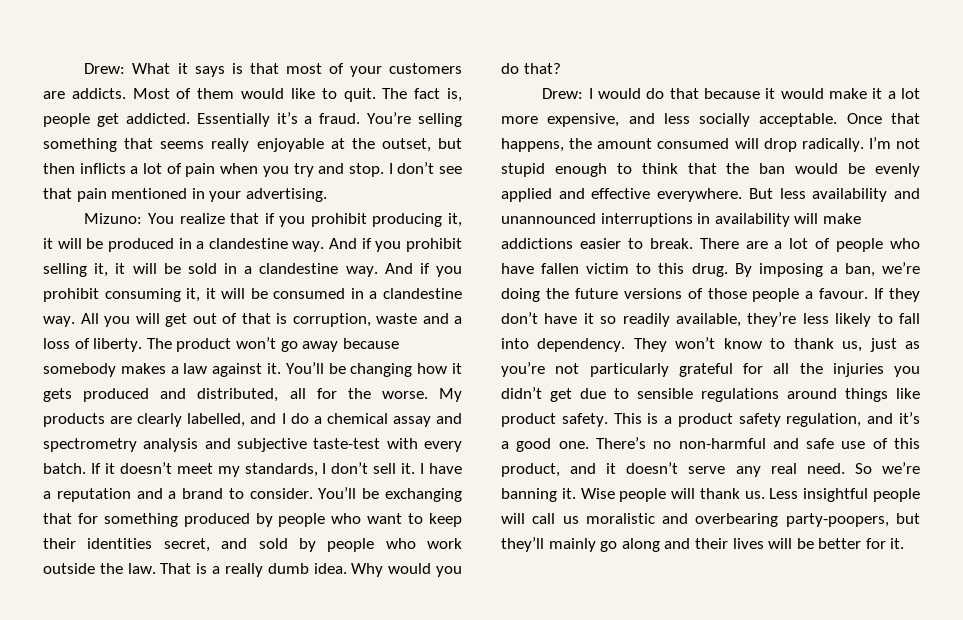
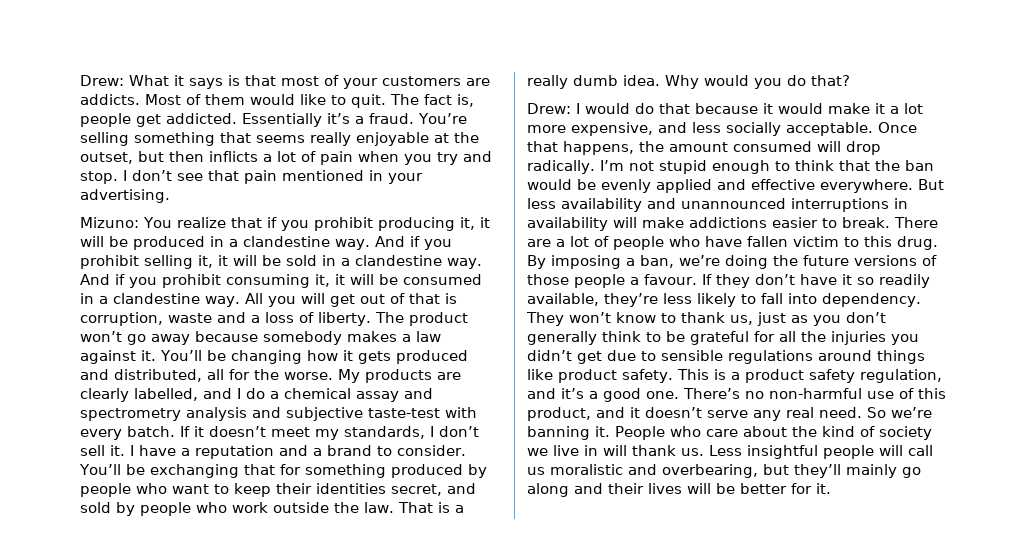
[501,362,669,377] you’re not particularly -> [813,312,886,326] [527,331,685,345] you don’t generally think to be
[772,438,835,449] and safe -> (862, 393) none
[580,488,667,502] Wise people -> [615,426,932,440] [527,445,598,456] People who care about the kind of society we live in
[695,513,889,527] overbearing party-poopers, -> [662,464,758,478] overbearing,

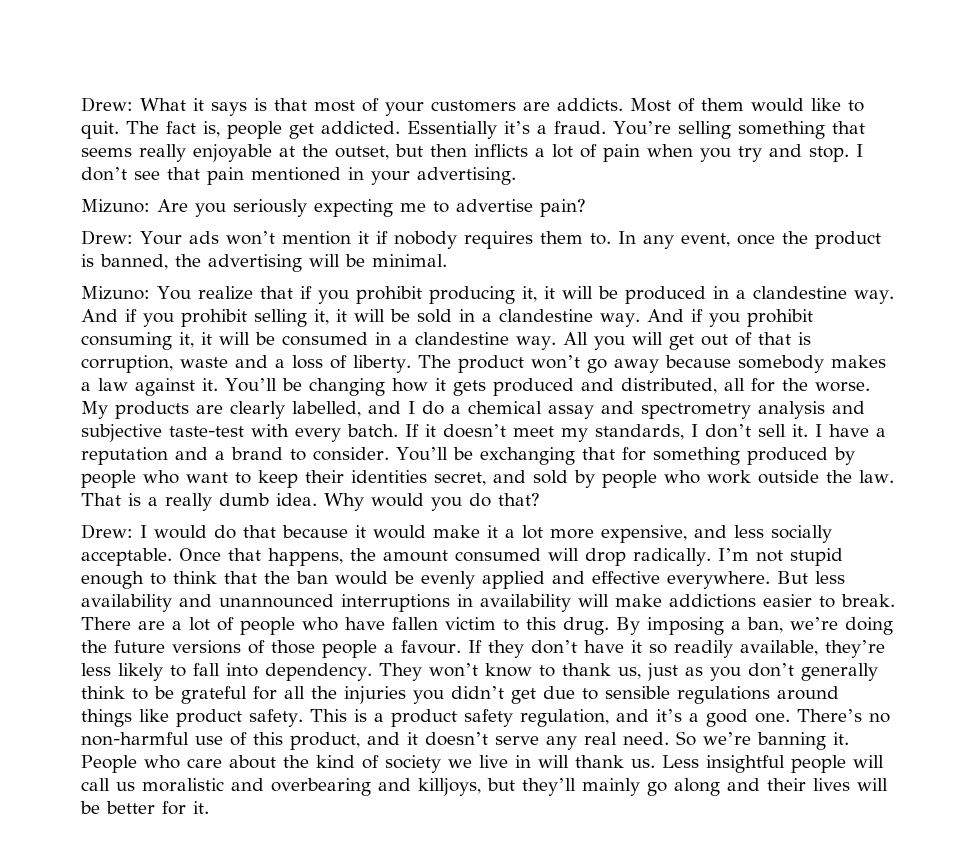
(170, 196) none -> [81,199,586,217] [81,230,881,249] [81,254,447,272] // Mizuno: Are you seriously expecting me to advertise pain? // Drew: Your ads won’t mention it if nobody requires them to. In any event, once the product is banned, the advertising will be minimal.
[662,464,758,478] overbearing, -> [271,778,481,796] overbearing and killjoys,

